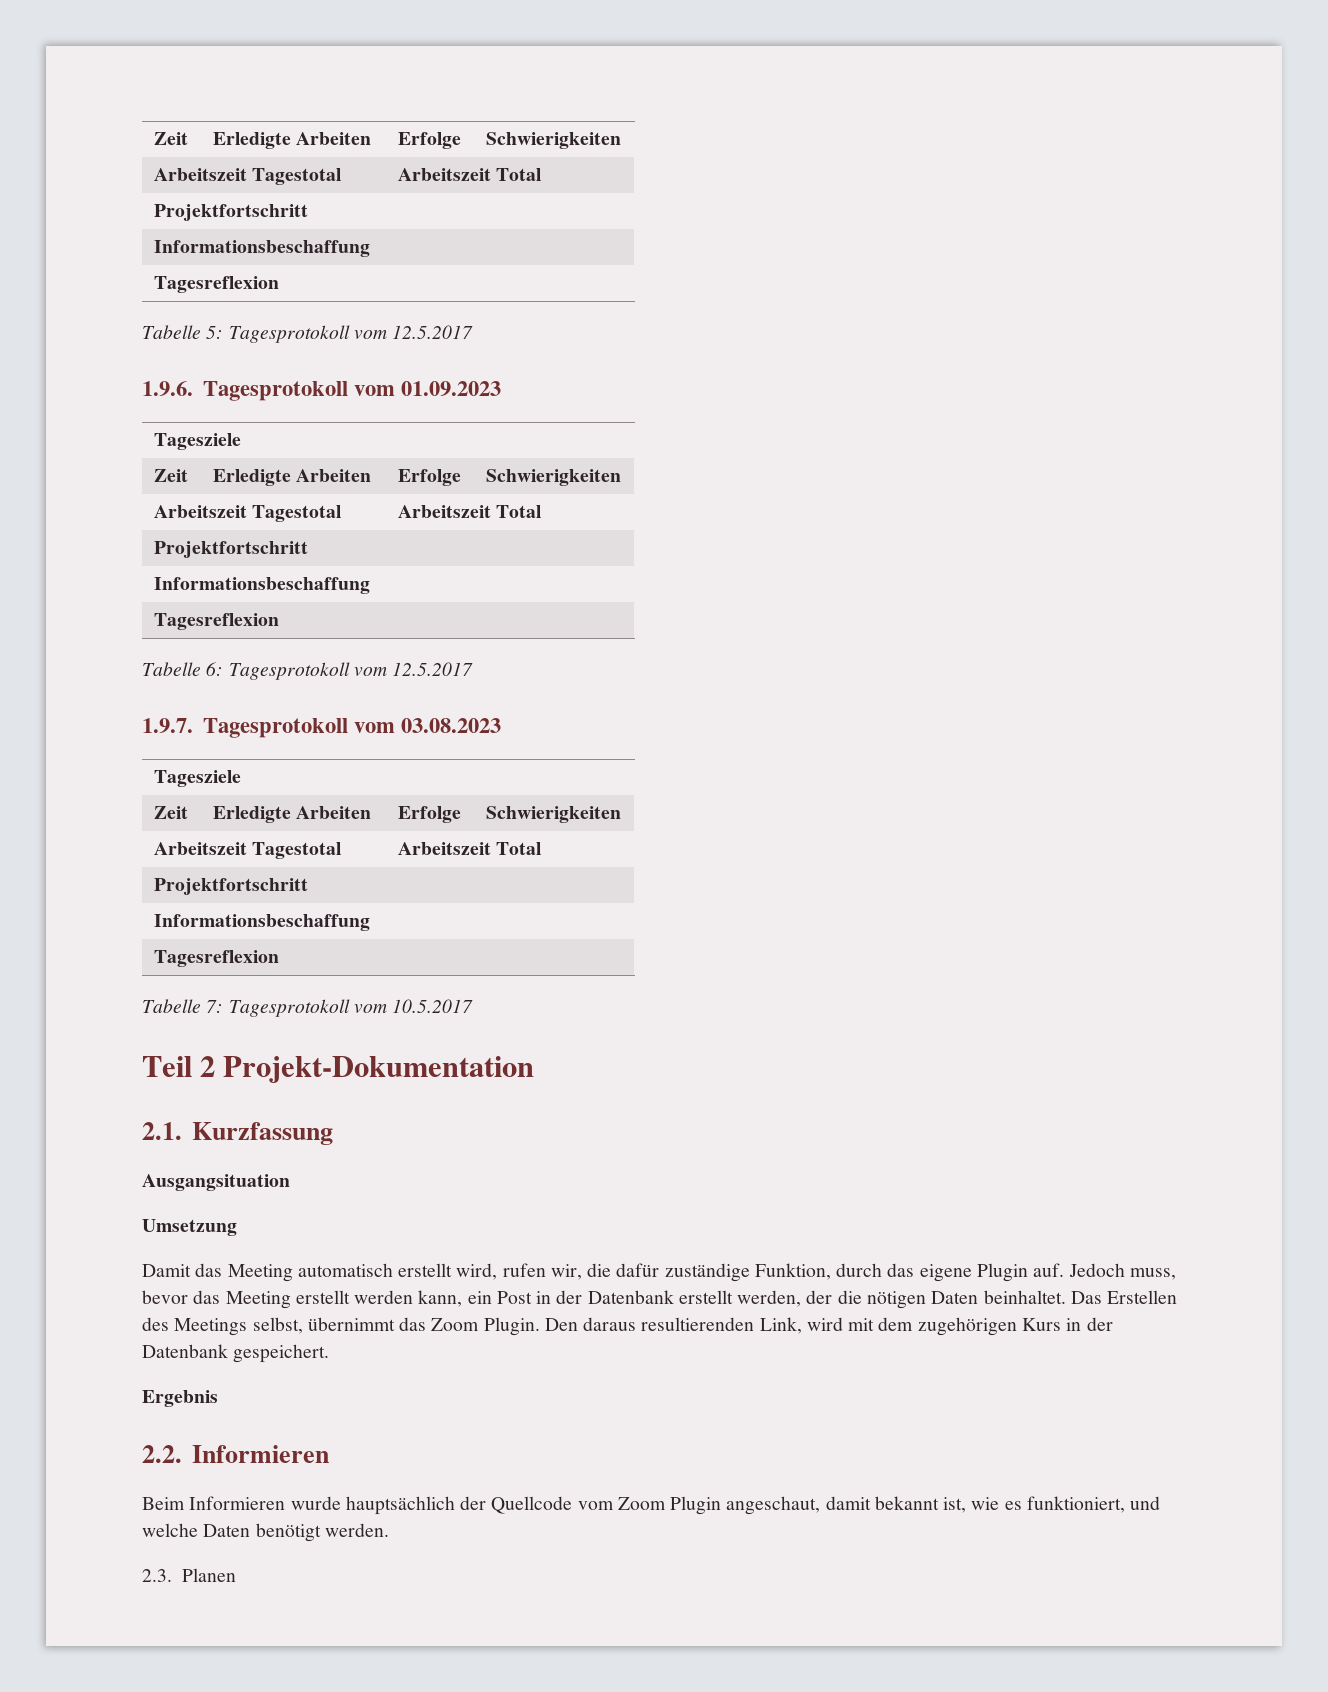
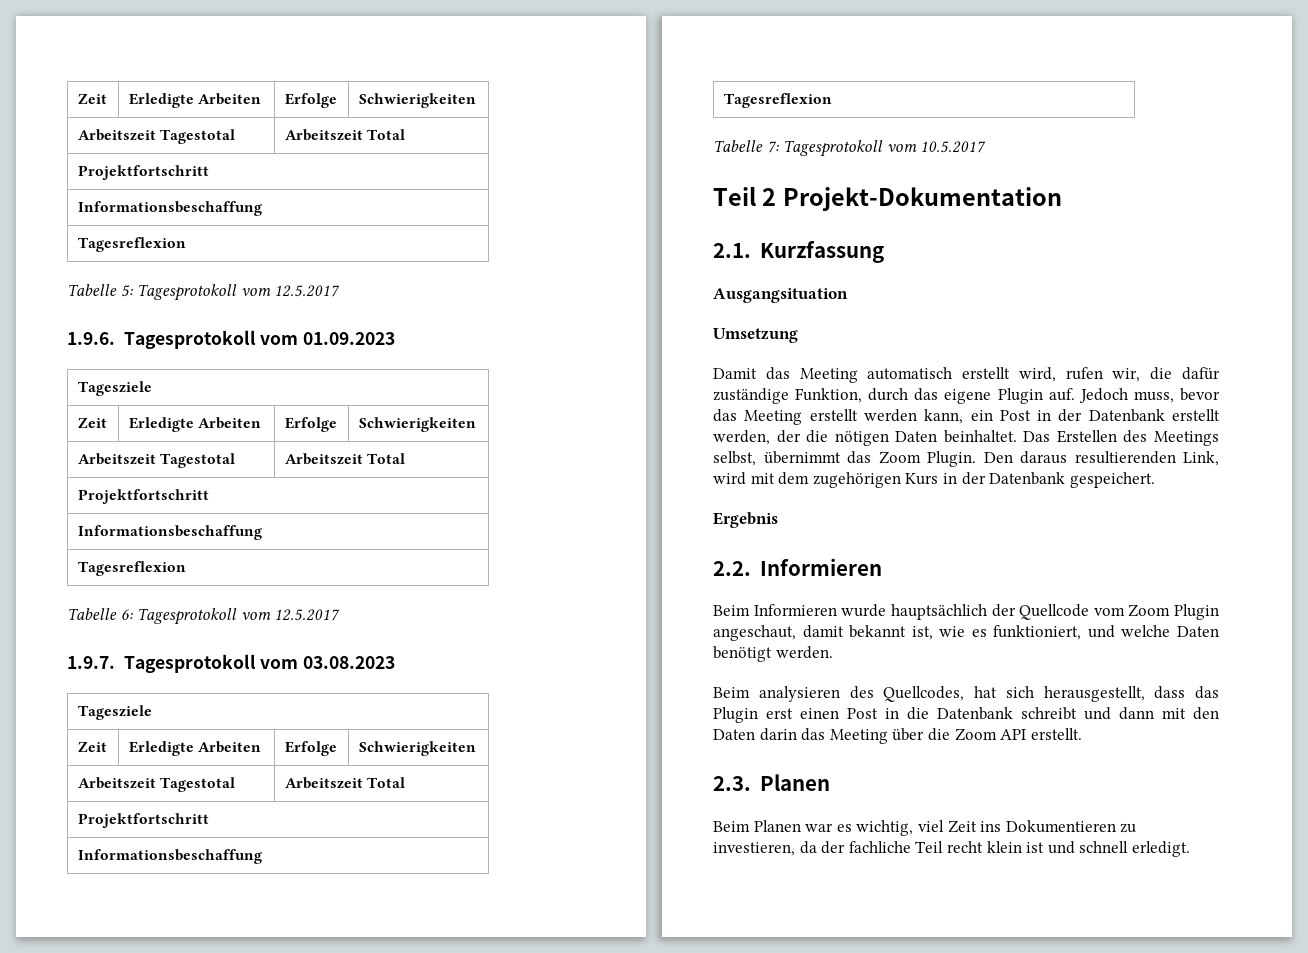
[142,1568,236,1582] 2.3. Planen -> [713,686,1219,702] [713,707,1219,723] [713,728,1082,744] [713,774,830,791] [713,820,1137,836] [713,841,1190,857] Beim analysieren des Quellcodes, hat sich herausgestellt, dass das Plugin erst einen Post in die Datenbank schreibt und dann mit den Daten darin das Meeting über die Zoom API erstellt. // 2.3. Planen // Beim Planen war es wichtig, viel Zeit ins Dokumentieren zu investieren, da der fachliche Teil recht klein ist und schnell erledigt.

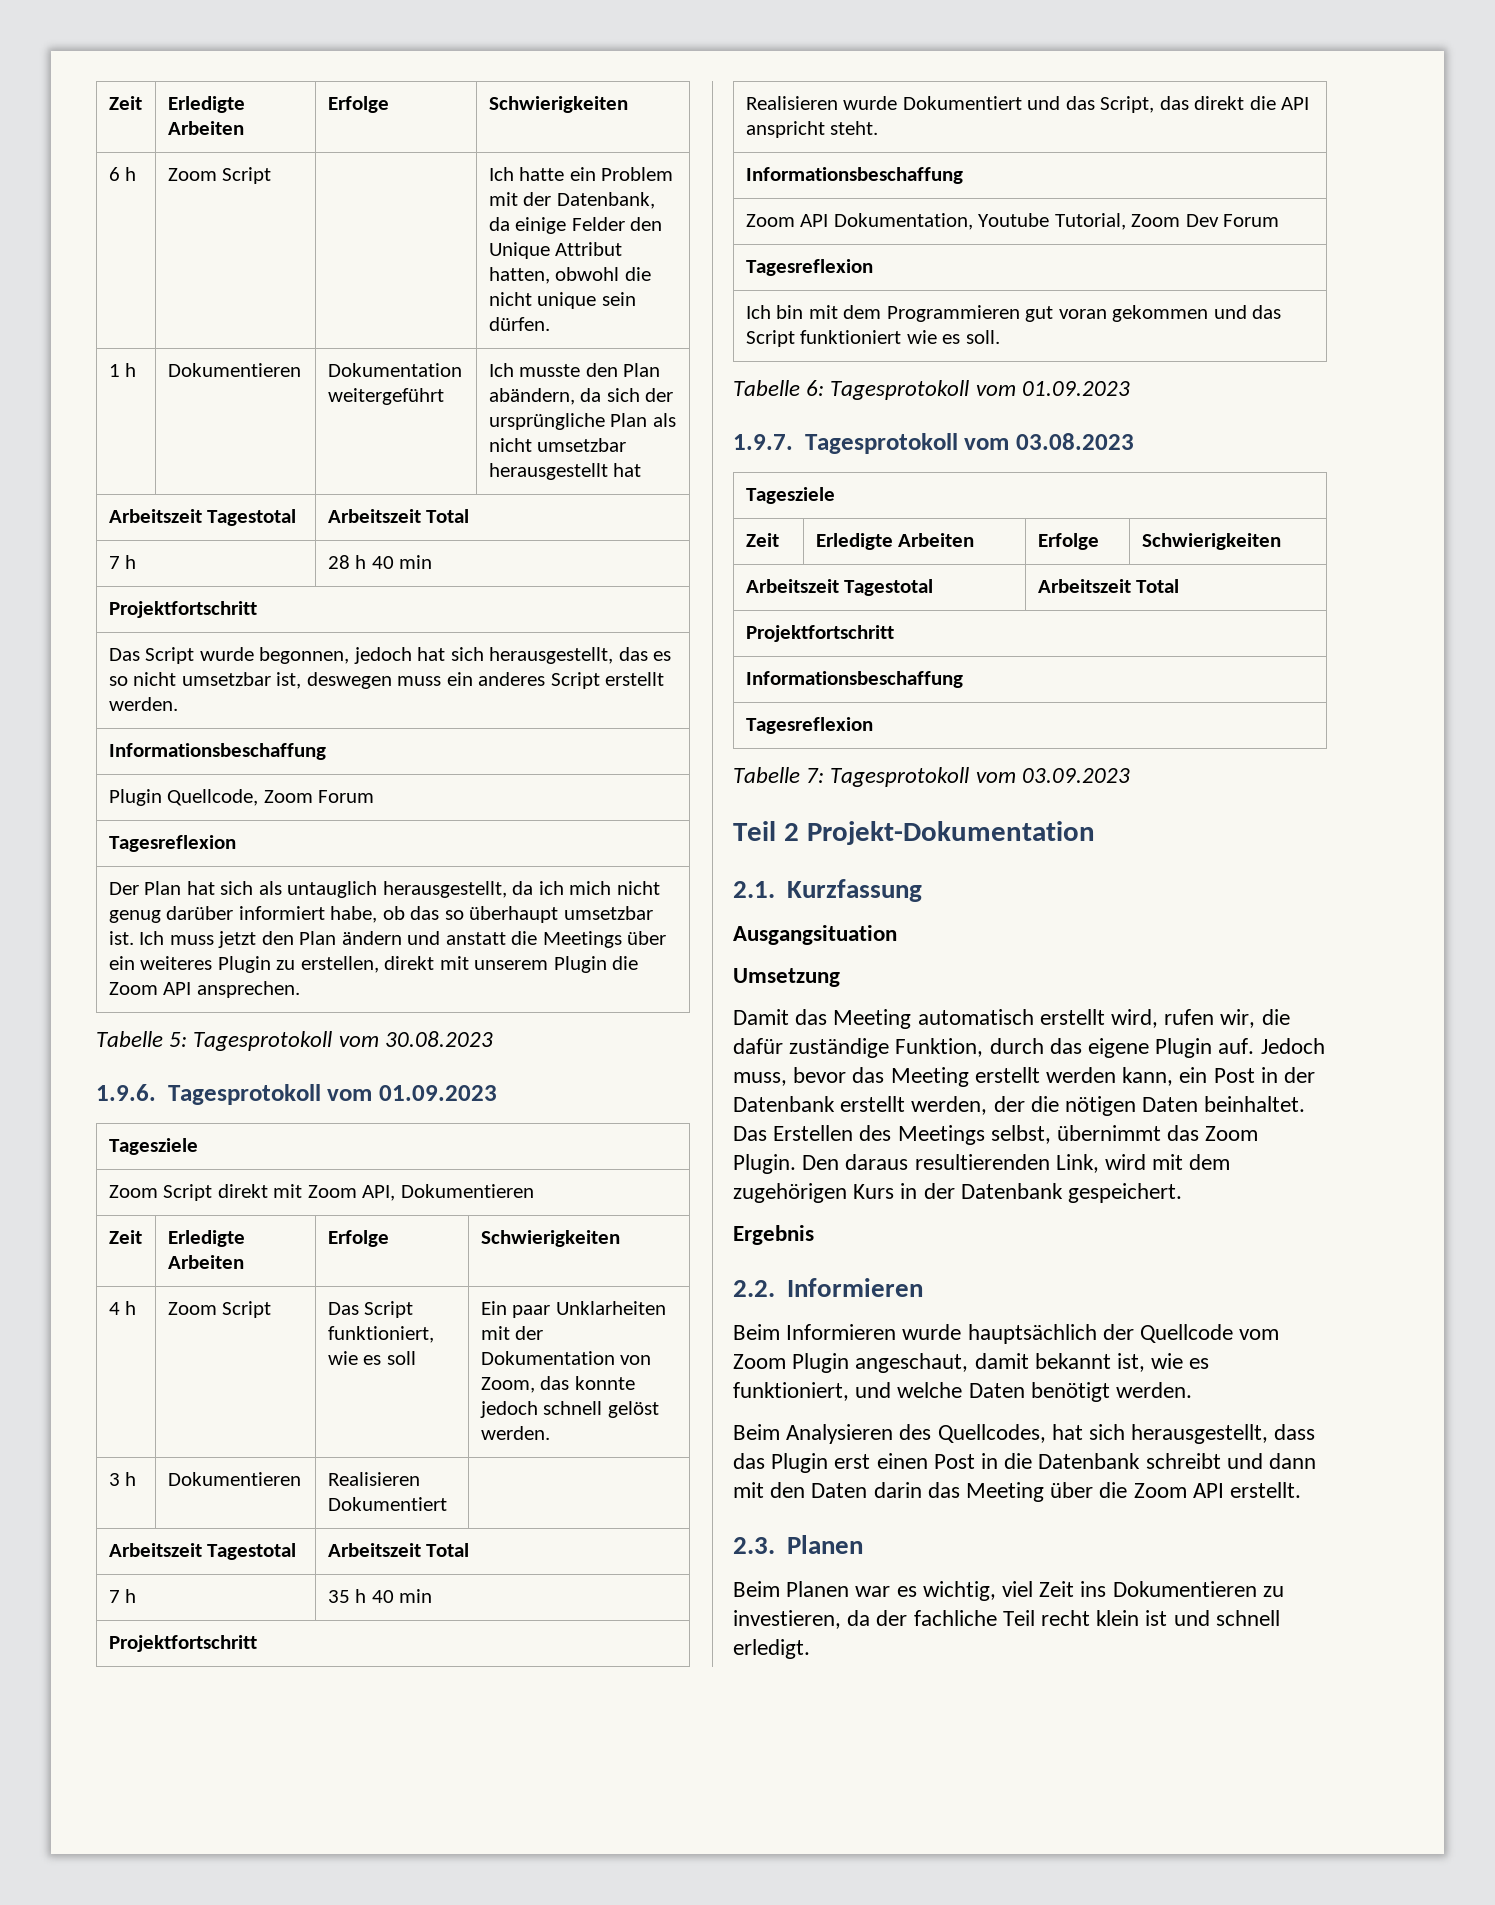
[77,93,107,104] [128,93,261,108] [284,93,337,108] [358,93,476,108] [77,129,235,144] [284,129,405,141] [77,165,209,180] [77,201,262,216] [77,237,186,252] Zeit | Erledigte Arbeiten | Erfolge | Schwierigkeiten // Arbeitszeit Tagestotal | Arbeitszeit Total // Projektfortschritt // Informationsbeschaffung // Tagesreflexion -> [108,96,142,110] [167,96,245,113] [167,121,244,135] [327,96,389,113] [488,96,628,113] [108,167,137,181] [167,167,272,184] [488,167,674,181] [488,192,655,209] [488,217,663,234] [488,242,623,259] [488,267,651,284] [488,292,636,309] [488,317,550,331] [108,363,137,377] [167,363,301,377] [327,363,462,377] [327,388,444,405] [488,363,661,377] [488,388,674,405] [488,413,676,430] [488,438,627,452] [488,463,642,480] [108,509,297,526] [327,509,470,523] [108,555,137,569] [327,555,433,569] [108,601,257,618] [108,647,672,664] [108,672,665,689] [108,697,178,711] [108,743,326,760] [108,789,375,806] [108,835,236,852] [108,881,660,898] [108,906,653,923] [108,931,667,948] [108,956,639,973] [108,981,300,998] Zeit | Erledigte Arbeiten | Erfolge | Schwierigkeiten // 6 h | Zoom Script | | Ich hatte ein Problem mit der Datenbank, da einige Felder den Unique Attribut hatten, obwohl die nicht unique sein dürfen. // 1 h | Dokumentieren | Dokumentation weitergeführt | Ich musste den Plan abändern, da sich der ursprüngliche Plan als nicht umsetzbar herausgestellt hat // Arbeitszeit Tagestotal | Arbeitszeit Total // 7 h | 28 h 40 min // Projektfortschritt // Das Script wurde begonnen, jedoch hat sich herausgestellt, das es so nicht umsetzbar ist, deswegen muss ein anderes Script erstellt werden. // Informationsbeschaffung // Plugin Quellcode, Zoom Forum // Tagesreflexion // Der Plan hat sich als untauglich herausgestellt, da ich mich nicht genug darüber informiert habe, ob das so überhaupt umsetzbar ist. Ich muss jetzt den Plan ändern und anstatt die Meetings über ein weiteres Plugin zu erstellen, direkt mit unserem Plugin die Zoom API ansprechen.
[274,285,341,297] 12.5.2017 -> [384,1031,493,1047] 30.08.2023
[77,417,107,428] [128,417,261,432] [284,417,337,432] [358,417,476,432] [77,453,235,468] [284,453,405,465] [77,489,209,504] [77,525,262,540] [77,561,186,576] // Zeit | Erledigte Arbeiten | Erfolge | Schwierigkeiten // Arbeitszeit Tagestotal | Arbeitszeit Total // Projektfortschritt // Informationsbeschaffung // Tagesreflexion -> [108,1184,534,1201] [108,1230,142,1244] [167,1230,245,1247] [167,1255,244,1269] [327,1230,389,1247] [480,1230,620,1247] [108,1301,137,1315] [167,1301,272,1318] [327,1301,414,1318] [327,1326,434,1343] [327,1351,416,1365] [480,1301,666,1318] [480,1326,544,1340] [480,1351,652,1365] [480,1376,635,1393] [479,1401,659,1418] [480,1426,550,1440] [108,1472,137,1486] [167,1472,301,1486] [327,1472,420,1486] [327,1497,447,1511] [108,1543,297,1560] [327,1543,470,1557] [108,1589,137,1603] [327,1589,433,1603] [108,1635,257,1652] [745,96,1310,113] [745,121,879,138] [745,167,963,184] [745,213,1280,230] [745,259,873,276] [745,305,1282,322] [745,330,1000,347] // Zoom Script direkt mit Zoom API, Dokumentieren // Zeit | Erledigte Arbeiten | Erfolge | Schwierigkeiten // 4 h | Zoom Script | Das Script funktioniert, wie es soll | Ein paar Unklarheiten mit der Dokumentation von Zoom, das konnte jedoch schnell gelöst werden. // 3 h | Dokumentieren | Realisieren Dokumentiert | // Arbeitszeit Tagestotal | Arbeitszeit Total // 7 h | 35 h 40 min // Projektfortschritt // Realisieren wurde Dokumentiert und das Script, das direkt die API anspricht steht. // Informationsbeschaffung // Zoom API Dokumentation, Youtube Tutorial, Zoom Dev Forum // Tagesreflexion // Ich bin mit dem Programmieren gut voran gekommen und das Script funktioniert wie es soll.
[274,609,341,621] 12.5.2017 -> [1021,381,1130,396] 01.09.2023
[920,141,987,153] 10.5.2017 -> [1021,768,1130,783] 03.09.2023
[758,686,840,702] analysieren -> [786,1424,894,1444] Analysieren

